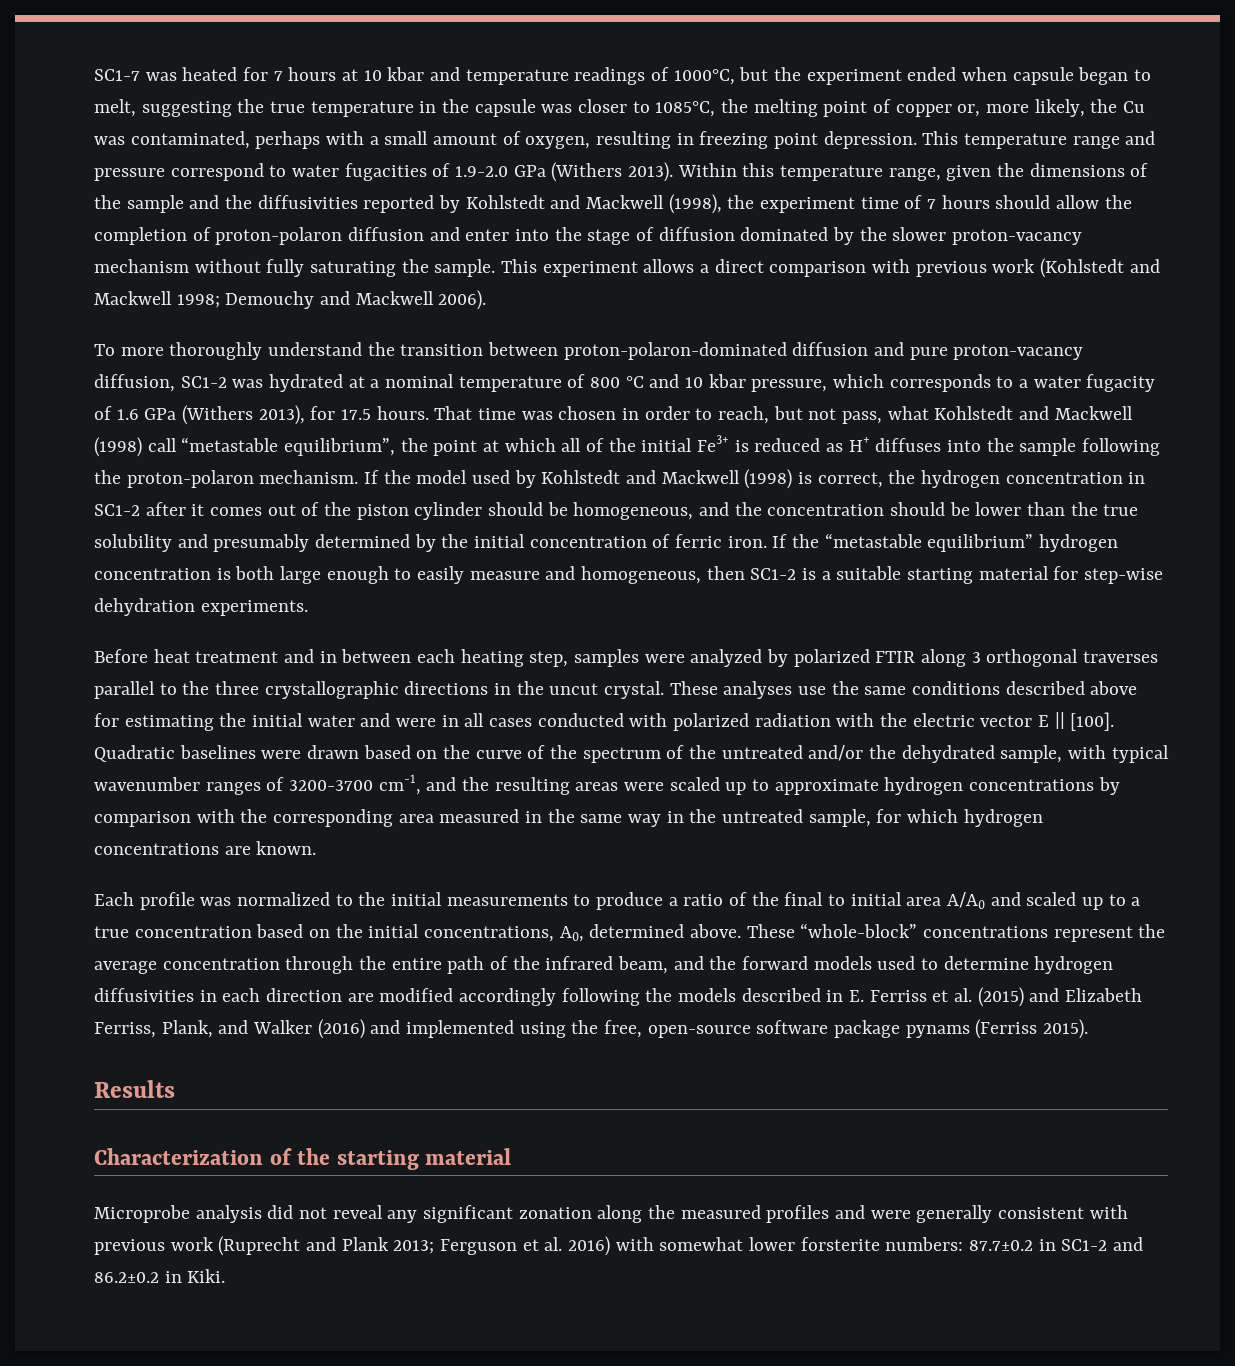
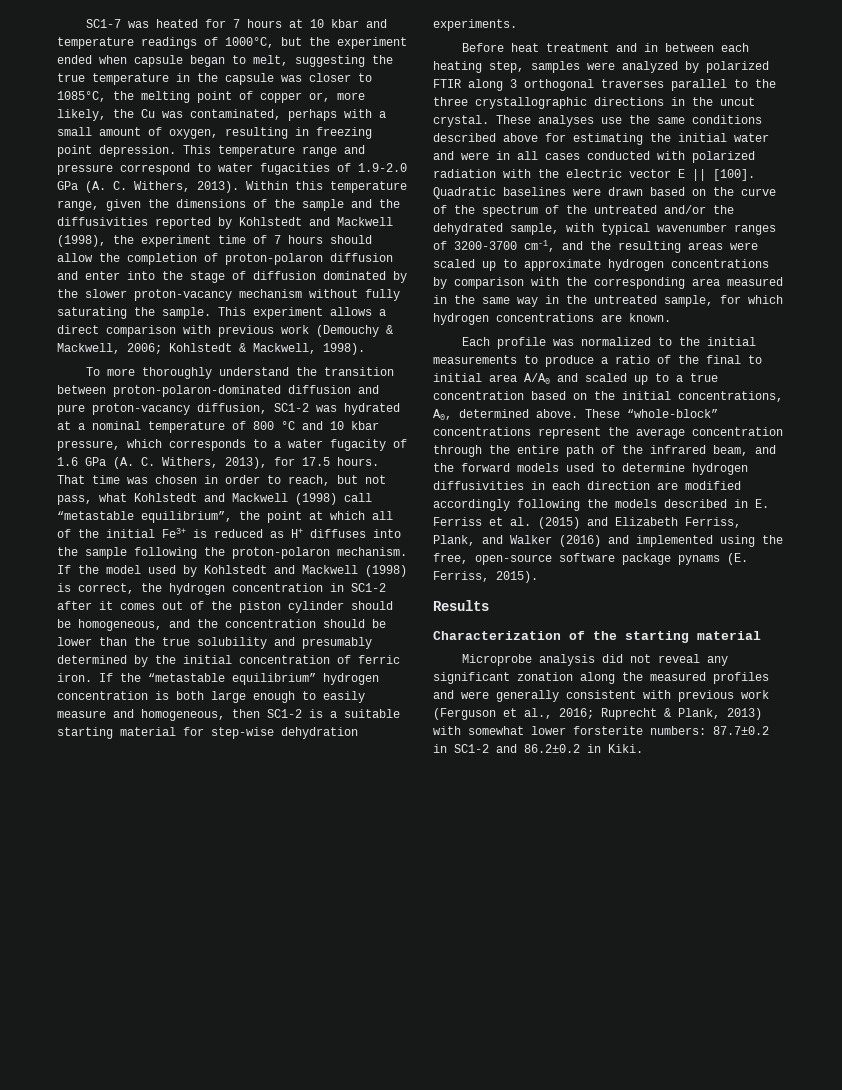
[551,162,623,182] (Withers -> [85,181,190,193] (A. C. Withers,
[1040,258,1160,278] [94,290,487,310] (Kohlstedt and Mackwell 1998; Demouchy and Mackwell 2006). -> [316,325,393,337] [57,343,365,355] (Demouchy & Mackwell, 2006; Kohlstedt & Mackwell, 1998).
[182,405,254,425] (Withers -> [113,457,218,469] (A. C. Withers,
[975,1019,1038,1039] (Ferriss -> [727,553,748,565] [433,571,489,582] (E. Ferriss,
[218,1236,611,1256] (Ruprecht and Plank 2013; Ferguson et al. 2016) -> [433,708,762,720] (Ferguson et al., 2016; Ruprecht & Plank, 2013)

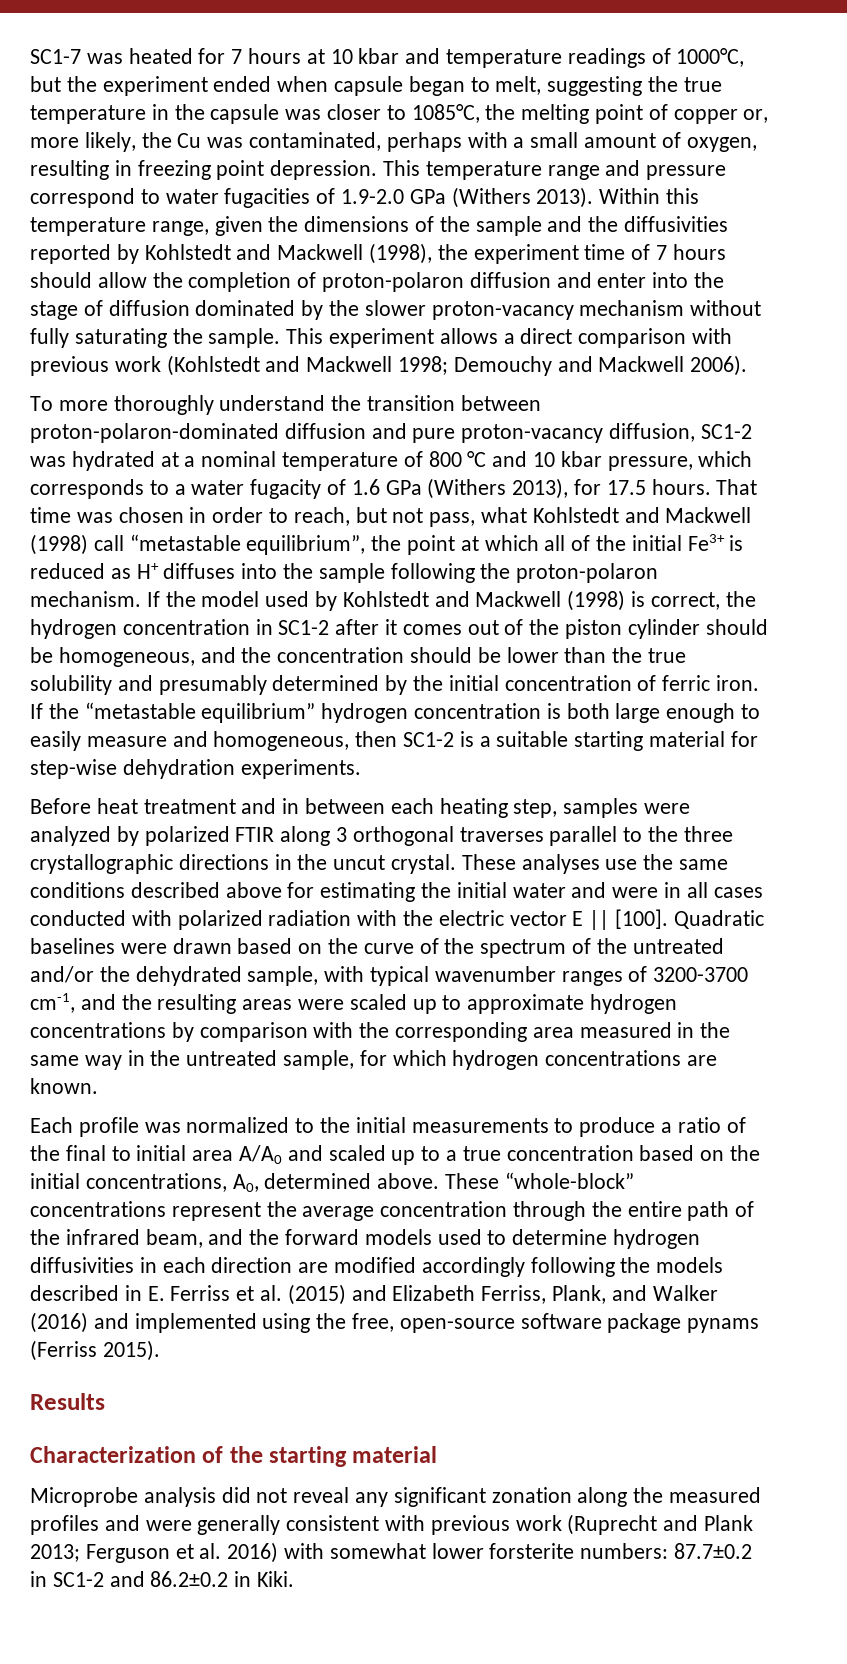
[85,181,190,193] (A. C. Withers, -> [451,187,531,208] (Withers
[316,325,393,337] [57,343,365,355] (Demouchy & Mackwell, 2006; Kohlstedt & Mackwell, 1998). -> [166,355,748,376] (Kohlstedt and Mackwell 1998; Demouchy and Mackwell 2006).
[113,457,218,469] (A. C. Withers, -> [427,478,507,499] (Withers
[727,553,748,565] [433,571,489,582] (E. Ferriss, -> [30,1340,97,1361] (Ferriss
[433,708,762,720] (Ferguson et al., 2016; Ruprecht & Plank, 2013) -> [567,1514,754,1535] [30,1542,279,1563] (Ruprecht and Plank 2013; Ferguson et al. 2016)

